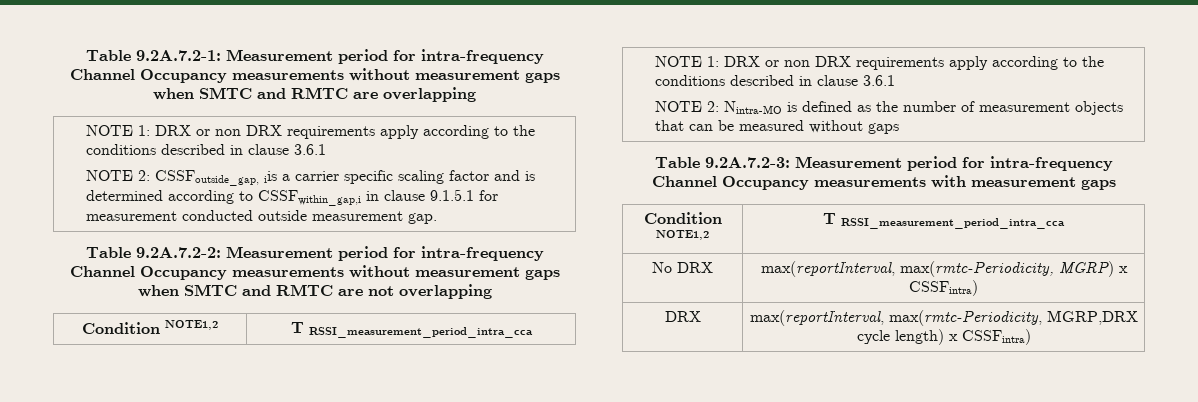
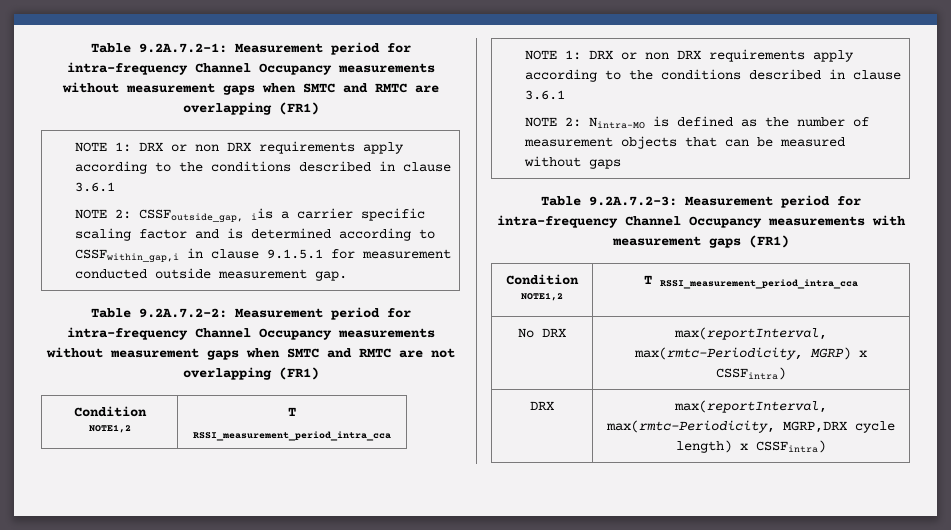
(476, 94) none -> [278,102,319,115] (FR1)
(492, 291) none -> [278,367,319,380] (FR1)
(1116, 184) none -> [748,235,789,248] (FR1)

